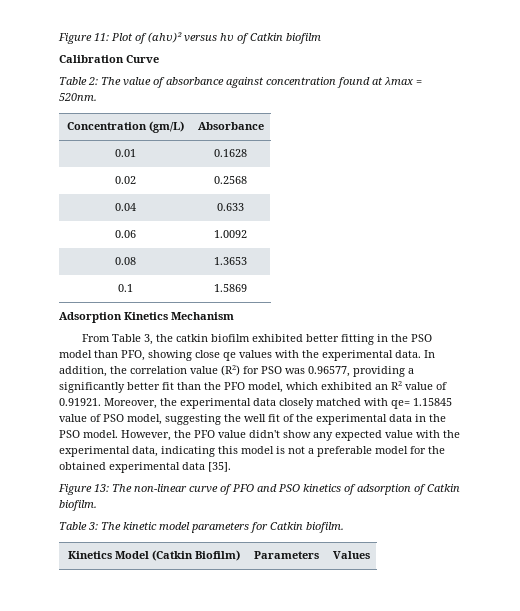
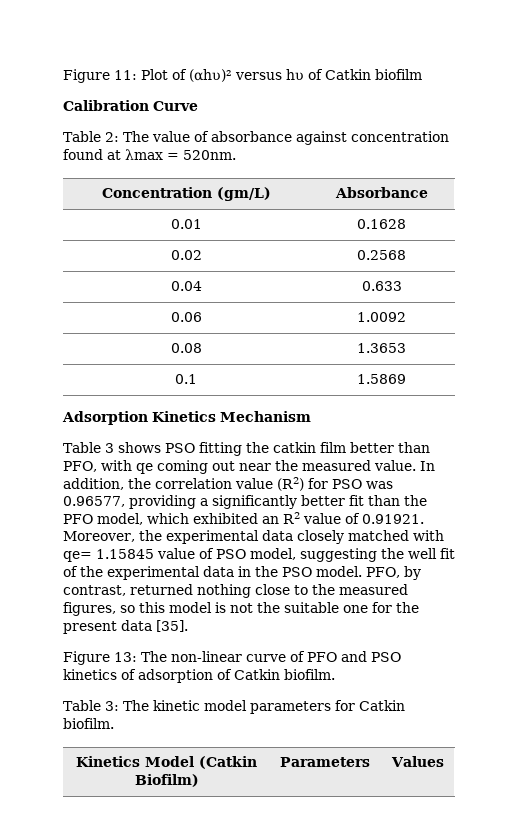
[81,334,432,345] [59,350,421,361] From Table 3, the catkin biofilm exhibited better fitting in the PSO model than PFO, showing close qe values with the experimental data. -> [63,442,430,456] [63,460,416,474] Table 3 shows PSO fitting the catkin film better than PFO, with qe coming out near the measured value.
[121,430,460,441] [59,446,445,457] [59,462,180,473] However, the PFO value didn't show any expected value with the experimental data, indicating this model is not a preferable model for the obtained experimental -> [366,566,421,580] [63,584,408,598] [63,602,419,616] [63,621,117,634] PFO, by contrast, returned nothing close to the measured figures, so this model is not the suitable one for the present

